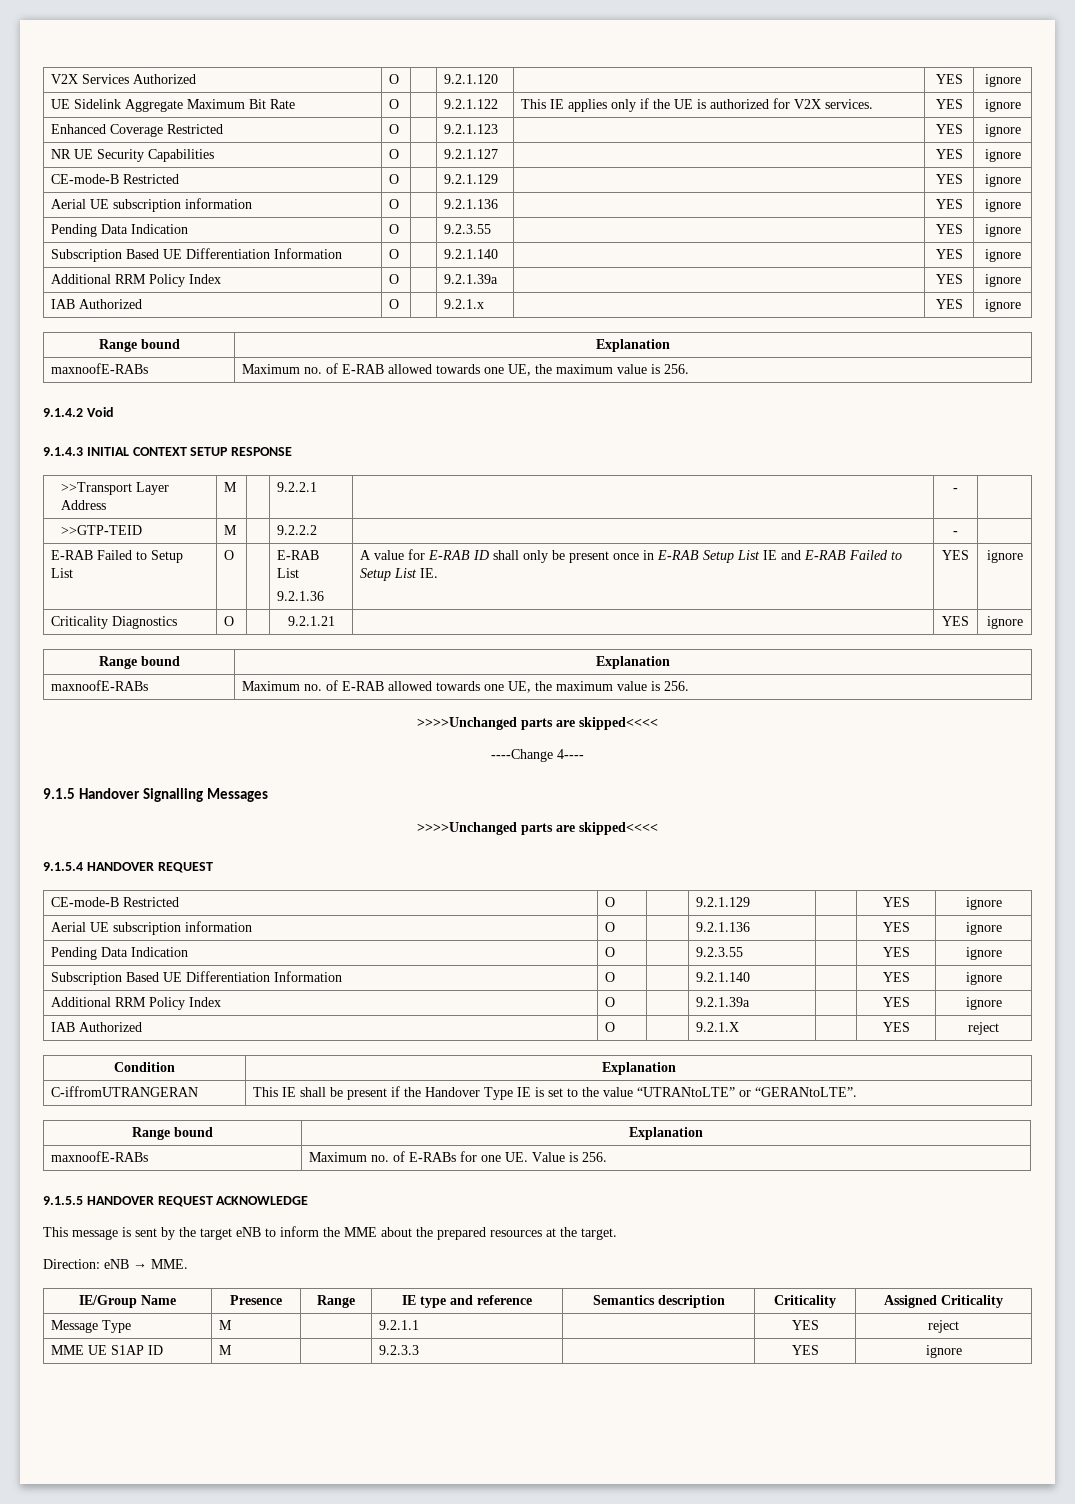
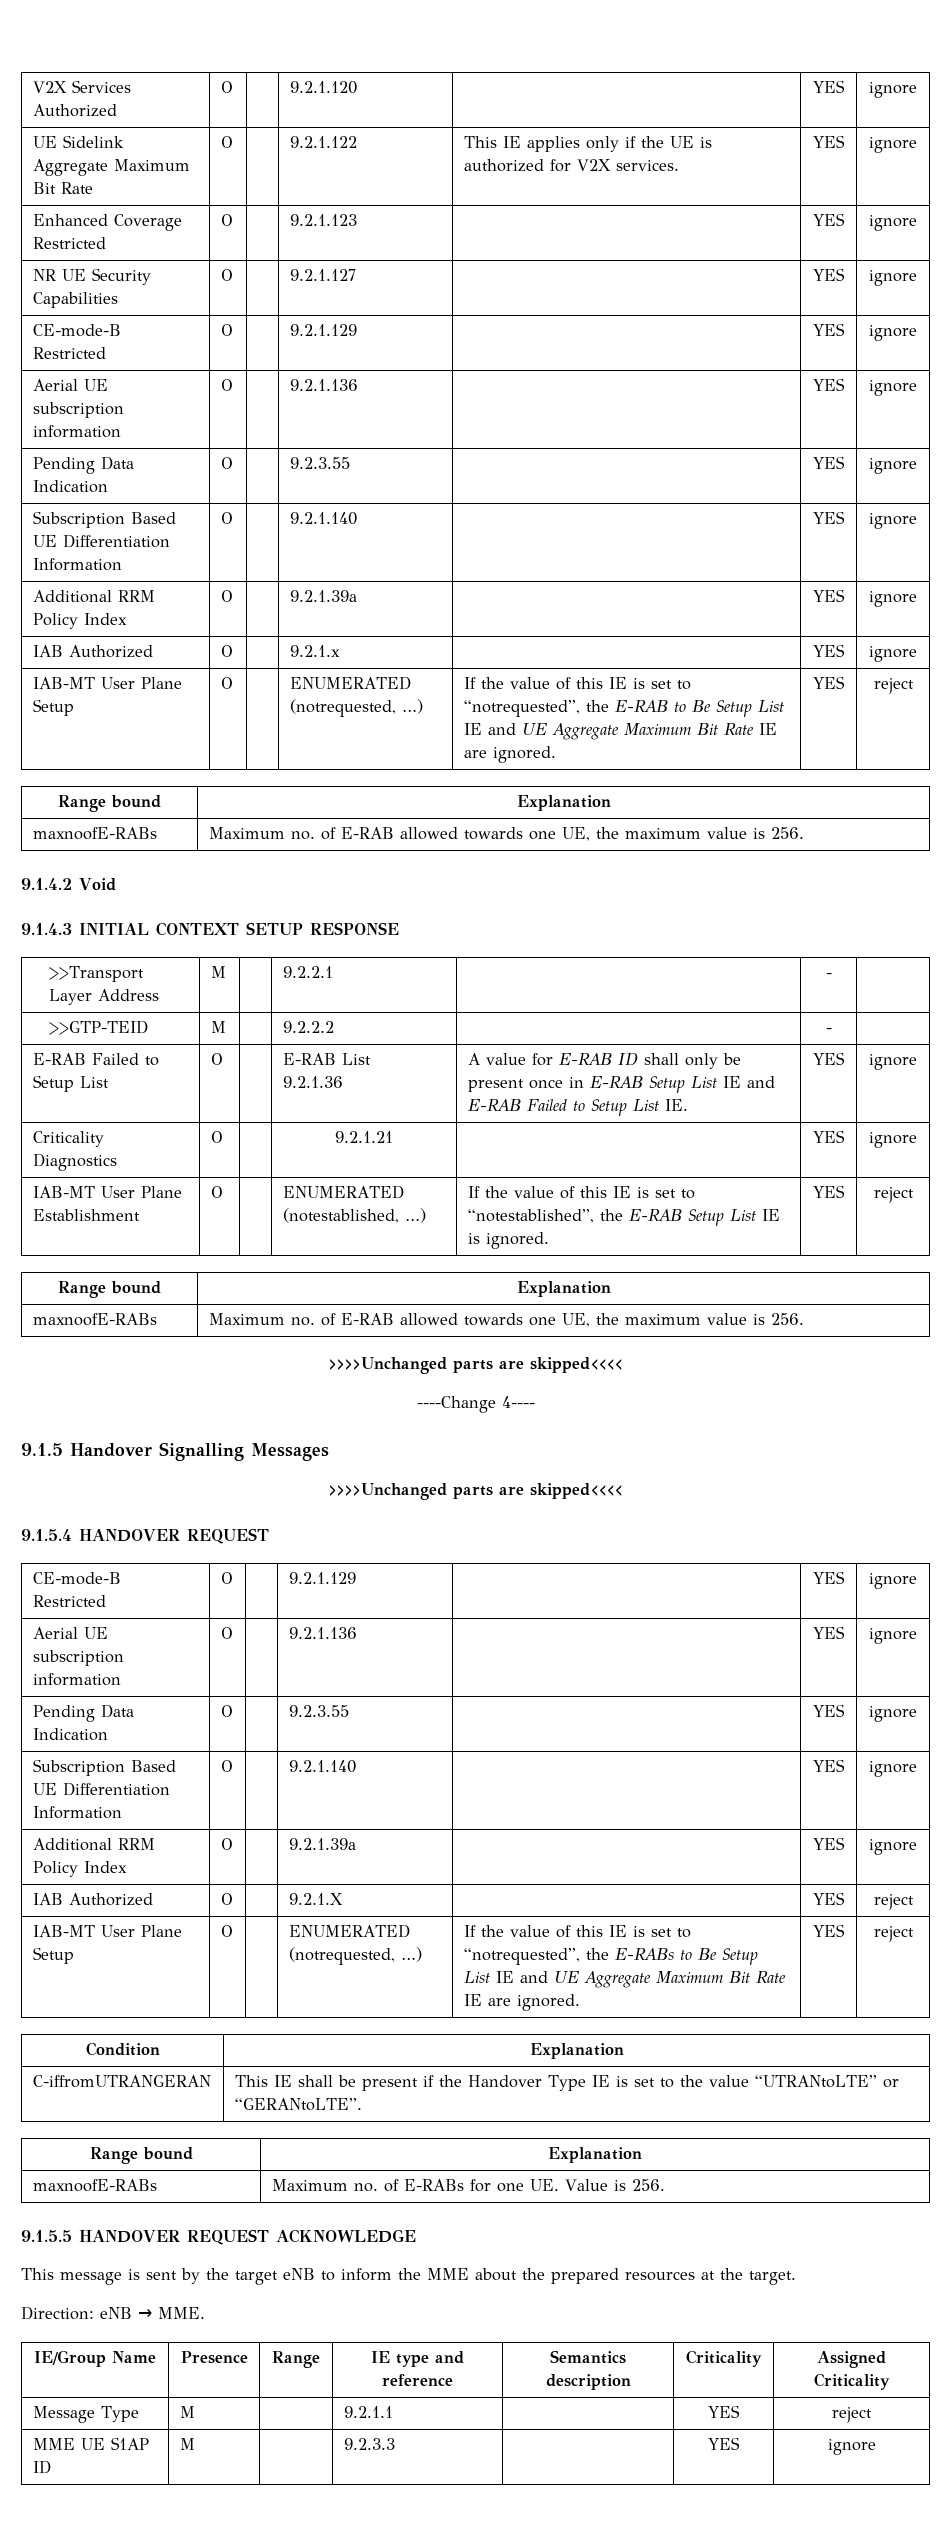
(1021, 305) none -> [32,677,182,689] [32,699,74,716] [220,677,233,689] [289,676,411,690] [289,699,423,717] [463,677,691,690] [463,700,784,717] [463,723,777,740] [463,746,556,763] [813,676,845,689] [873,678,914,694] // IAB-MT User Plane Setup | O | | ENUMERATED (notrequested, …) | If the value of this IE is set to “notrequested”, the E-RAB to Be Setup List IE and UE Aggregate Maximum Bit Rate IE are ignored. | YES | reject
(1023, 622) none -> [32,1186,182,1198] [32,1209,140,1221] [210,1186,223,1198] [282,1185,404,1199] [282,1208,426,1223] [467,1186,695,1199] [467,1209,780,1226] [467,1232,549,1249] [813,1185,845,1198] [873,1187,914,1203] // IAB-MT User Plane Establishment | O | | ENUMERATED (notestablished, …) | If the value of this IE is set to “notestablished”, the E-RAB Setup List IE is ignored. | YES | reject
(999, 1028) none -> [32,1925,182,1937] [32,1947,74,1964] [220,1925,233,1937] [288,1924,410,1938] [288,1947,422,1965] [463,1925,691,1938] [463,1948,758,1965] [463,1971,786,1988] [463,1994,580,2011] [813,1924,845,1937] [873,1926,914,1942] // IAB-MT User Plane Setup | O | | ENUMERATED (notrequested, …) | If the value of this IE is set to “notrequested”, the E-RABs to Be Setup List IE and UE Aggregate Maximum Bit Rate IE are ignored. | YES | reject

